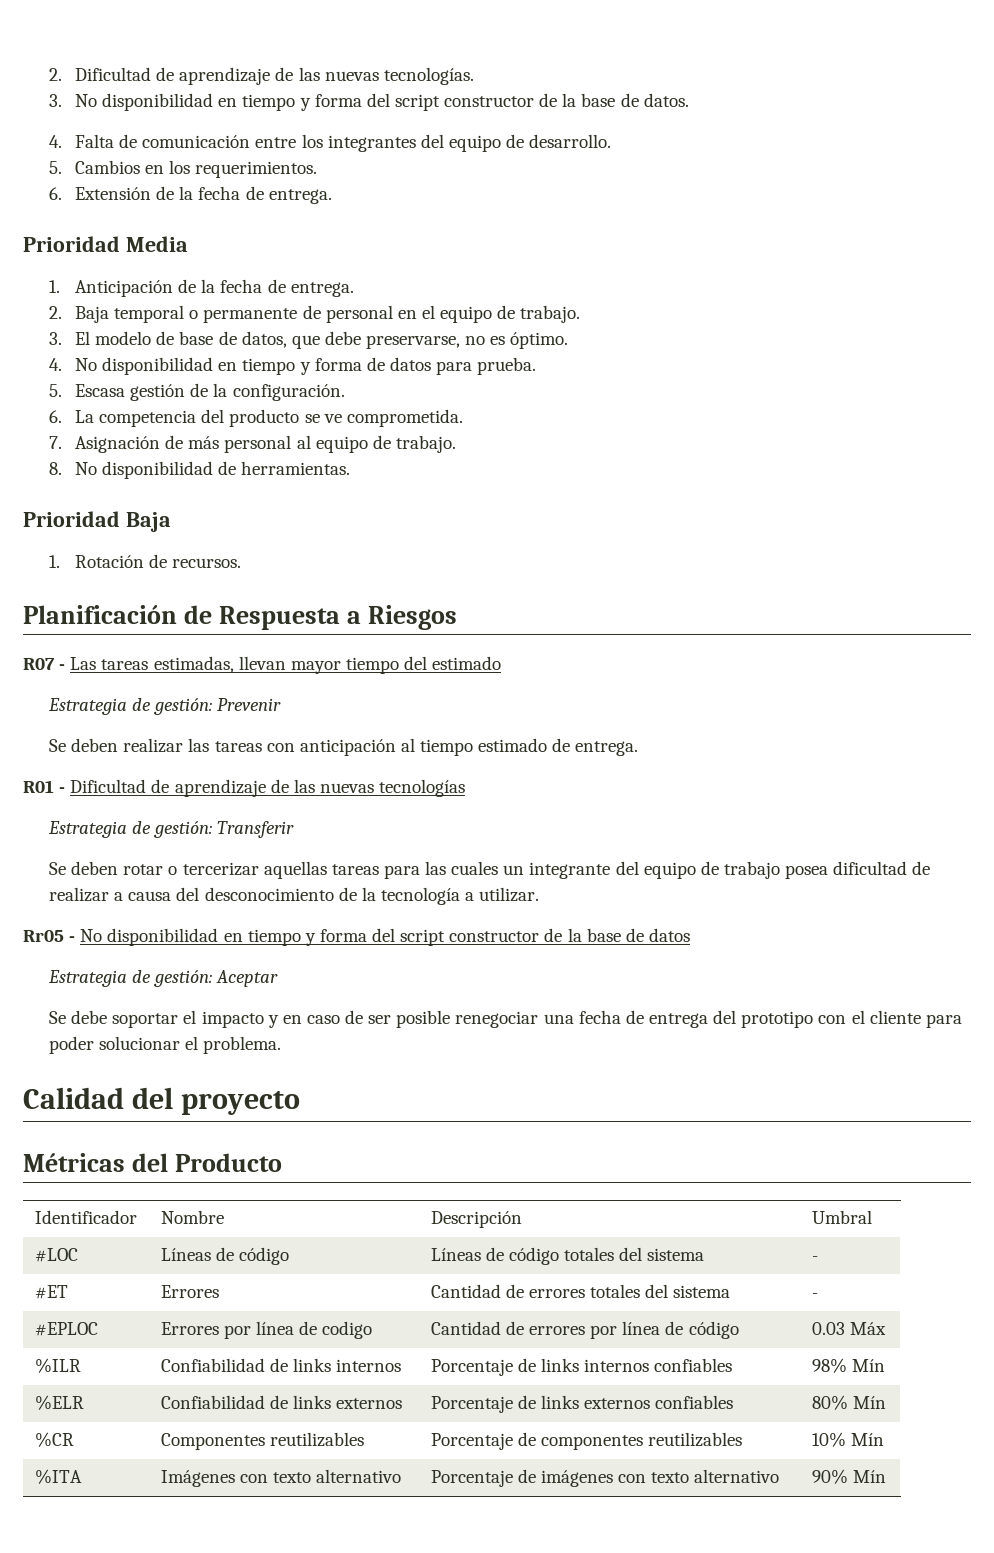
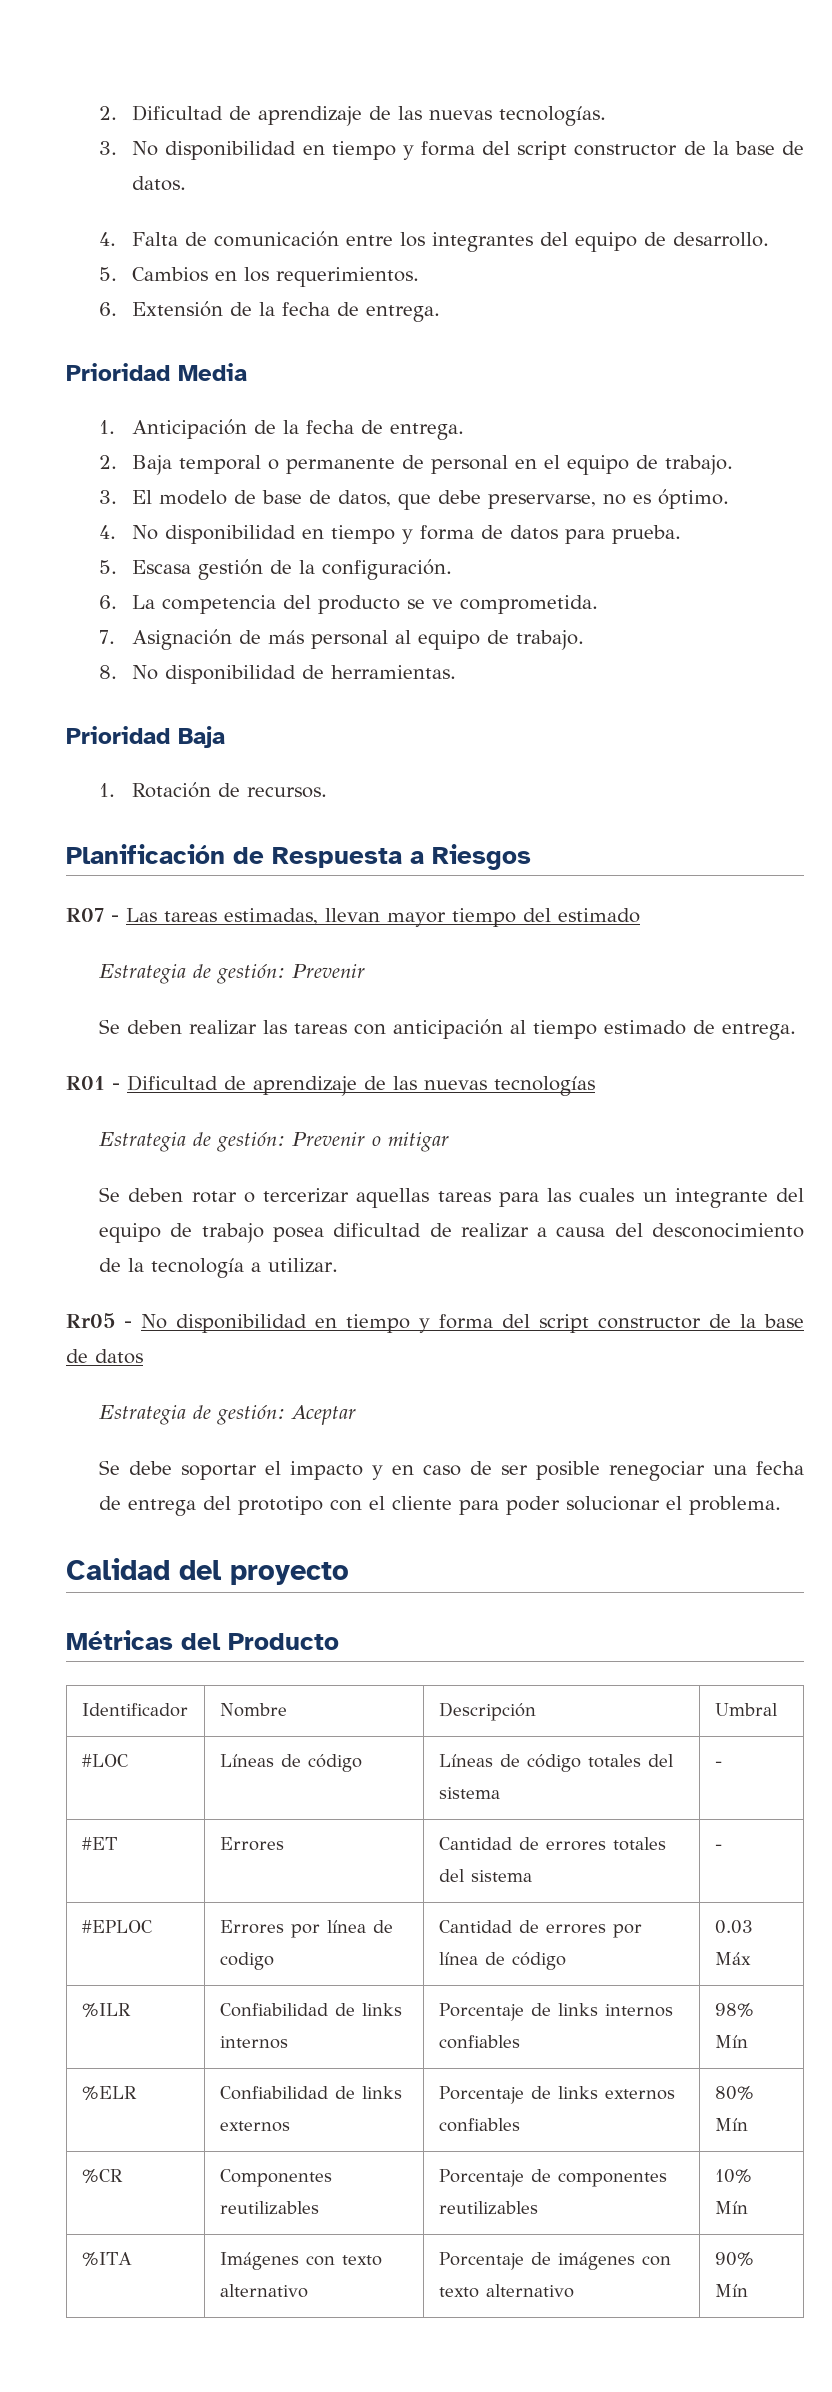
[217,821,295,838] Transferir -> [292,1132,450,1152] Prevenir o mitigar

